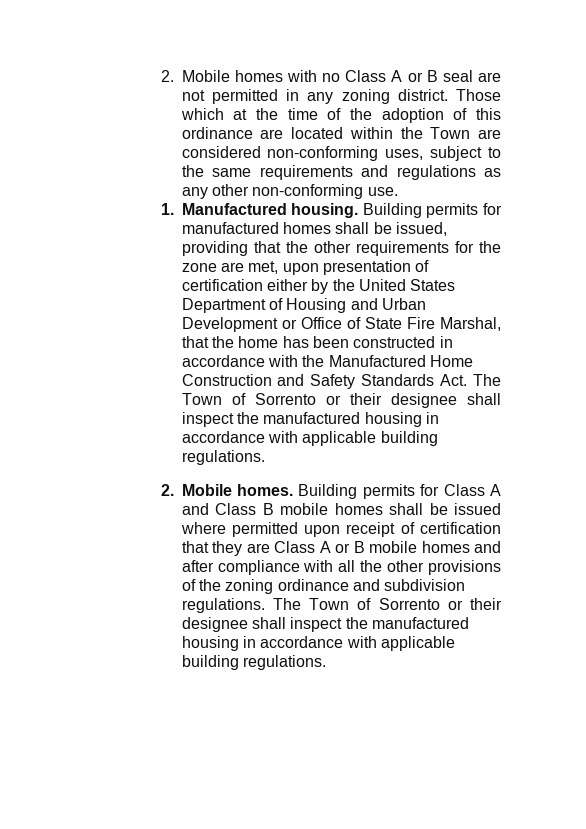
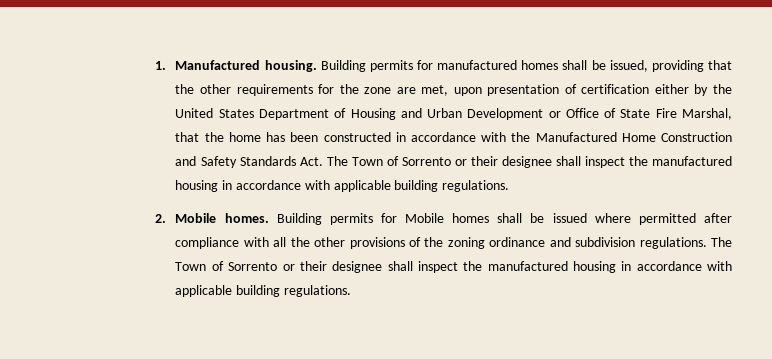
[160,70,502,82] [181,89,502,104] [180,108,501,123] [181,127,502,139] [181,146,501,161] [181,165,502,180] [181,184,398,199] 2. Mobile homes with no Class A or B seal are not permitted in any zoning district. Those which at the time of the adoption of this ordinance are located within the Town are considered non-conforming uses, subject to the same requirements and regulations as any other non-conforming use. // -> (154, 65) none
[443,484,501,496] [181,503,329,515] Class A and Class B mobile -> [405,213,445,223] Mobile
[304,522,502,537] [181,541,501,556] upon receipt of certification that they are Class A or B mobile homes and -> (696, 219) none

